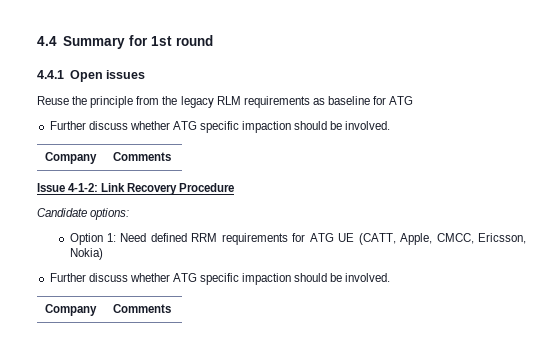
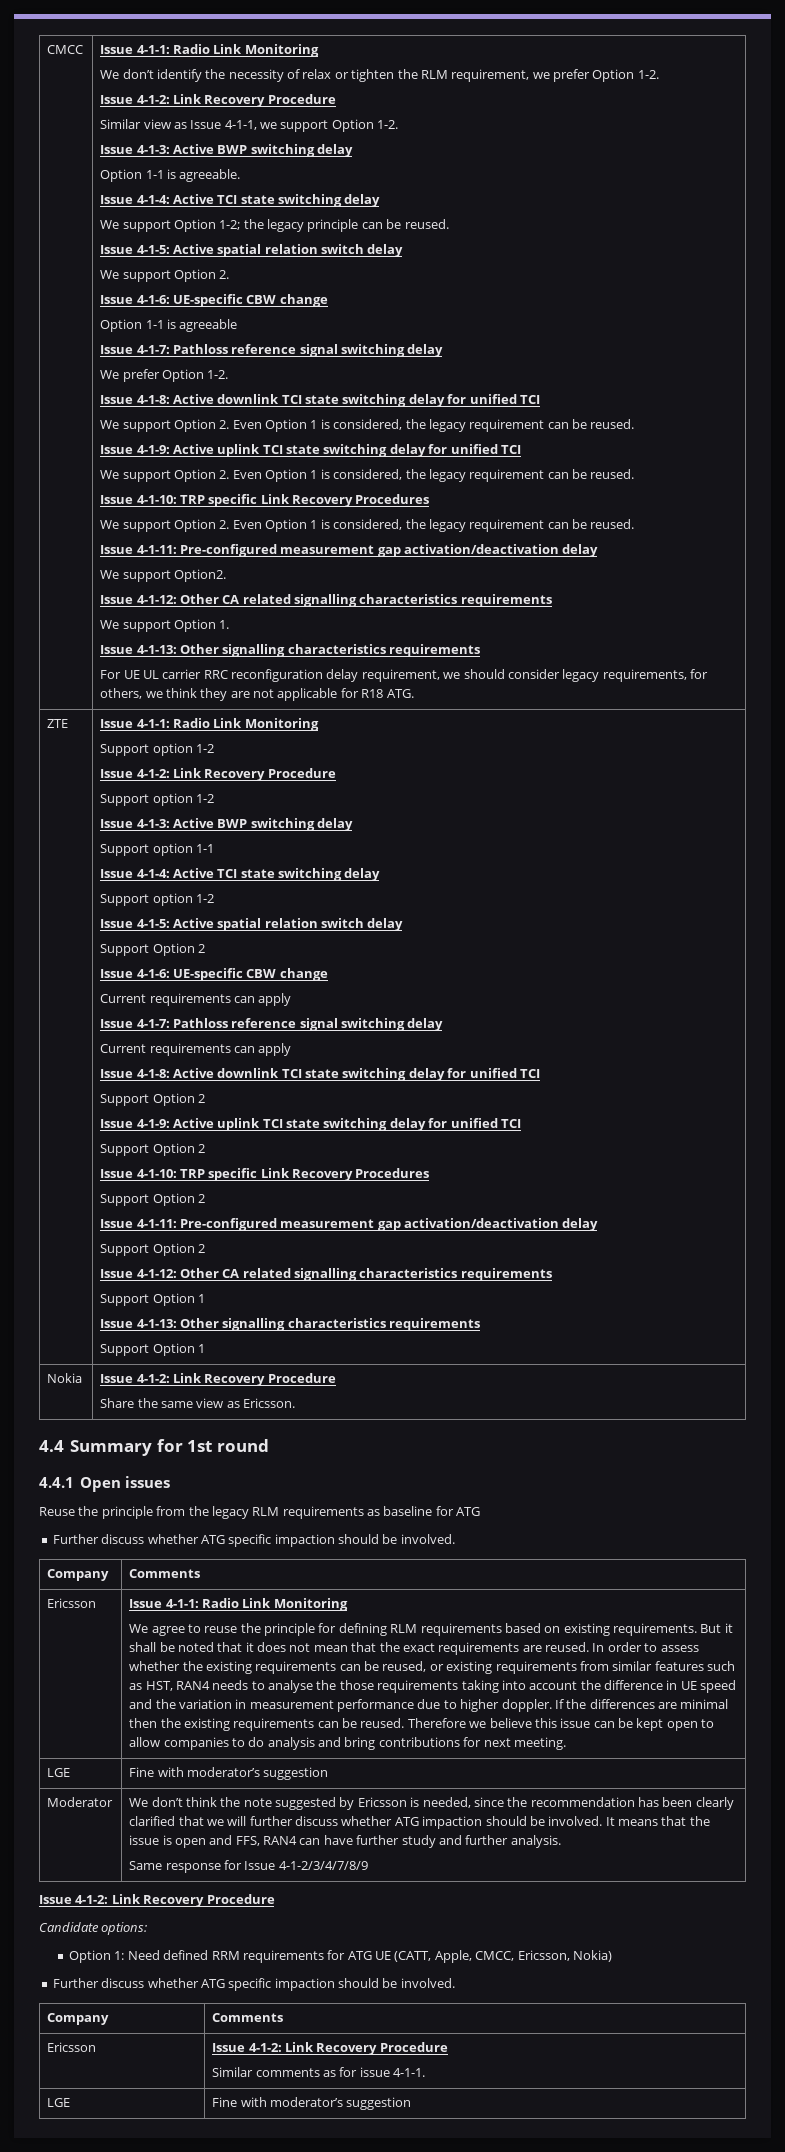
(37, 41) none -> [47,45,84,54] [100,44,319,57] [100,69,659,82] [100,94,336,107] [100,119,399,132] [100,144,354,157] [100,169,241,182] [100,194,381,207] [100,219,449,232] [100,244,404,257] [100,269,230,282] [100,294,328,307] [100,319,238,332] [100,344,444,357] [100,369,229,382] [100,394,540,407] [100,419,635,432] [100,444,521,457] [100,469,635,482] [100,494,430,507] [100,519,635,532] [100,544,599,557] [100,569,226,582] [100,594,552,607] [100,619,230,632] [100,644,481,657] [100,669,709,682] [100,688,414,701] [47,719,69,728] [100,718,319,731] [100,743,214,756] [100,768,336,781] [100,793,214,806] [100,818,354,831] [100,843,214,856] [100,868,381,881] [100,893,214,906] [100,918,404,931] [100,943,205,956] [100,968,328,981] [100,993,292,1006] [100,1018,444,1031] [100,1043,292,1056] [100,1068,540,1081] [100,1093,205,1106] [100,1118,521,1131] [100,1143,205,1156] [100,1168,430,1181] [100,1193,205,1206] [100,1218,599,1231] [100,1243,205,1256] [100,1268,552,1281] [100,1293,205,1306] [100,1318,481,1331] [100,1343,205,1356] [47,1373,83,1383] [100,1373,336,1386] [100,1398,296,1408] CMCC | Issue 4-1-1: Radio Link Monitoring // We don’t identify the necessity of relax or tighten the RLM requirement, we prefer Option 1-2. // Issue 4-1-2: Link Recovery Procedure // Similar view as Issue 4-1-1, we support Option 1-2. // Issue 4-1-3: Active BWP switching delay // Option 1-1 is agreeable. // Issue 4-1-4: Active TCI state switching delay // We support Option 1-2; the legacy principle can be reused. // Issue 4-1-5: Active spatial relation switch delay // We support Option 2. // Issue 4-1-6: UE-specific CBW change // Option 1-1 is agreeable // Issue 4-1-7: Pathloss reference signal switching delay // We prefer Option 1-2. // Issue 4-1-8: Active downlink TCI state switching delay for unified TCI // We support Option 2. Even Option 1 is considered, the legacy requirement can be reused. // Issue 4-1-9: Active uplink TCI state switching delay for unified TCI // We support Option 2. Even Option 1 is considered, the legacy requirement can be reused. // Issue 4-1-10: TRP specific Link Recovery Procedures // We support Option 2. Even Option 1 is considered, the legacy requirement can be reused. // Issue 4-1-11: Pre-configured measurement gap activation/deactivation delay // We support Option2. // Issue 4-1-12: Other CA related signalling characteristics requirements // We support Option 1. // Issue 4-1-13: Other signalling characteristics requirements // For UE UL carrier RRC reconfiguration delay requirement, we should consider legacy requirements, for others, we think they are not applicable for R18 ATG. // ZTE | Issue 4-1-1: Radio Link Monitoring // Support option 1-2 // Issue 4-1-2: Link Recovery Procedure // Support option 1-2 // Issue 4-1-3: Active BWP switching delay // Support option 1-1 // Issue 4-1-4: Active TCI state switching delay // Support option 1-2 // Issue 4-1-5: Active spatial relation switch delay // Support Option 2 // Issue 4-1-6: UE-specific CBW change // Current requirements can apply // Issue 4-1-7: Pathloss reference signal switching delay // Current requirements can apply // Issue 4-1-8: Active downlink TCI state switching delay for unified TCI // Support Option 2 // Issue 4-1-9: Active uplink TCI state switching delay for unified TCI // Support Option 2 // Issue 4-1-10: TRP specific Link Recovery Procedures // Support Option 2 // Issue 4-1-11: Pre-configured measurement gap activation/deactivation delay // Support Option 2 // Issue 4-1-12: Other CA related signalling characteristics requirements // Support Option 1 // Issue 4-1-13: Other signalling characteristics requirements // Support Option 1 // Nokia | Issue 4-1-2: Link Recovery Procedure // Share the same view as Ericsson. //
(172, 156) none -> [47,1598,97,1608] [129,1598,348,1611] [129,1623,733,1636] [129,1642,699,1655] [129,1661,736,1674] [129,1680,737,1693] [129,1699,729,1712] [129,1718,715,1731] [129,1737,566,1750] [47,1768,71,1777] [129,1767,329,1780] [47,1797,114,1807] [129,1797,734,1810] [129,1816,710,1829] [129,1835,561,1848] [129,1860,368,1873] // Ericsson | Issue 4-1-1: Radio Link Monitoring // We agree to reuse the principle for defining RLM requirements based on existing requirements. But it shall be noted that it does not mean that the exact requirements are reused. In order to assess whether the existing requirements can be reused, or existing requirements from similar features such as HST, RAN4 needs to analyse the those requirements taking into account the difference in UE speed and the variation in measurement performance due to higher doppler. If the differences are minimal then the existing requirements can be reused. Therefore we believe this issue can be kept open to allow companies to do analysis and bring contributions for next meeting. // LGE | Fine with moderator’s suggestion // Moderator | We don’t think the note suggested by Ericsson is needed, since the recommendation has been clearly clarified that we will further discuss whether ATG impaction should be involved. It means that the issue is open and FFS, RAN4 can have further study and further analysis. // Same response for Issue 4-1-2/3/4/7/8/9
(172, 308) none -> [47,2042,97,2052] [212,2042,448,2055] [212,2067,426,2077] [47,2098,71,2107] [212,2097,412,2110] // Ericsson | Issue 4-1-2: Link Recovery Procedure // Similar comments as for issue 4-1-1. // LGE | Fine with moderator’s suggestion

